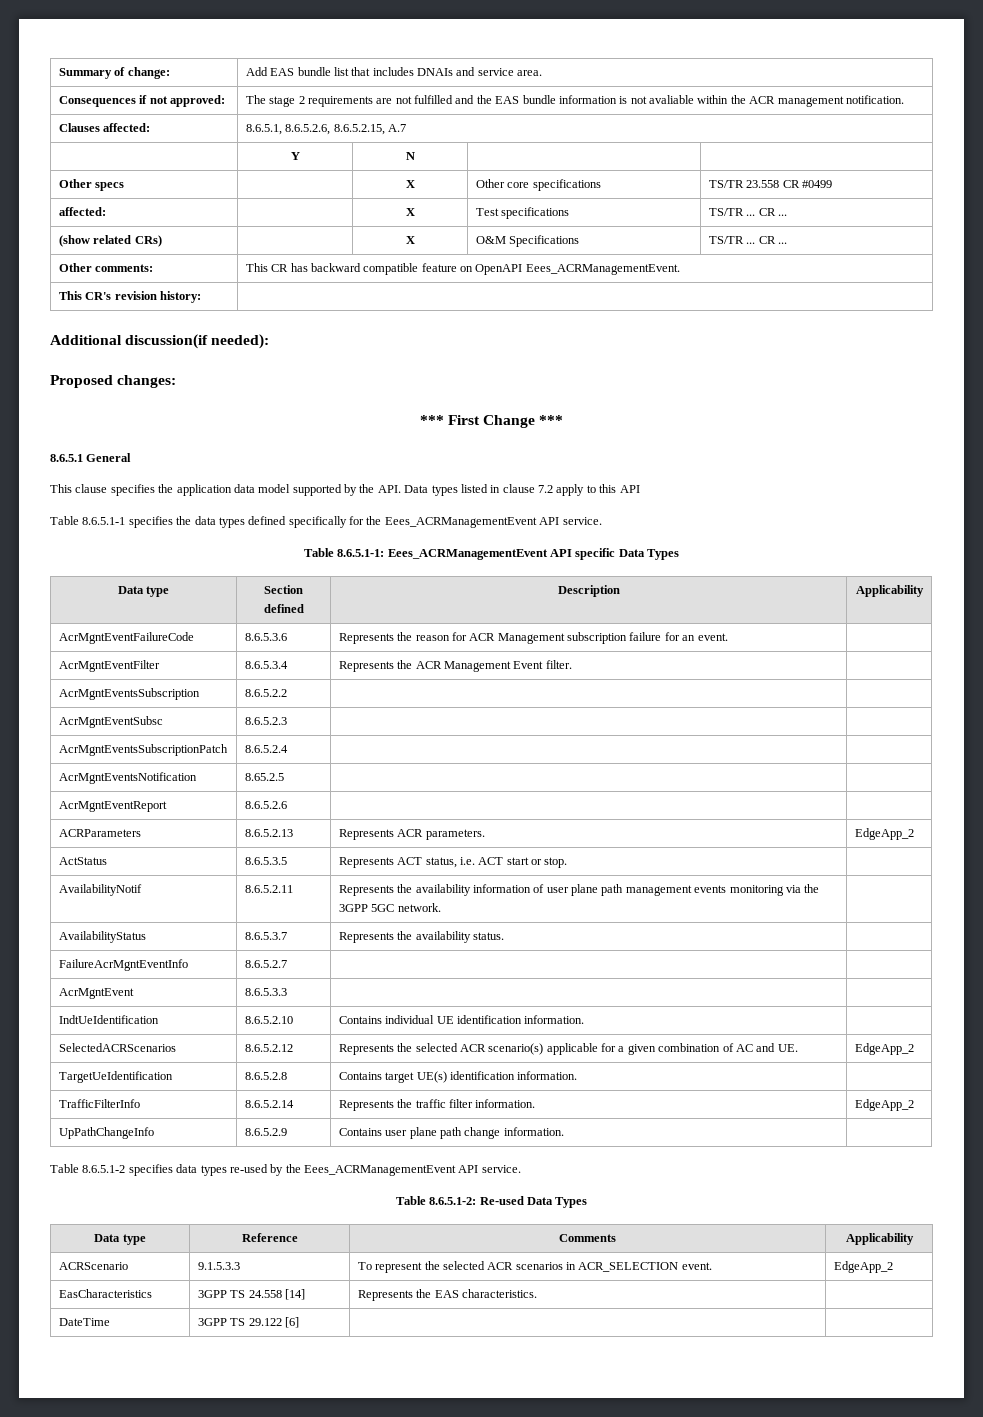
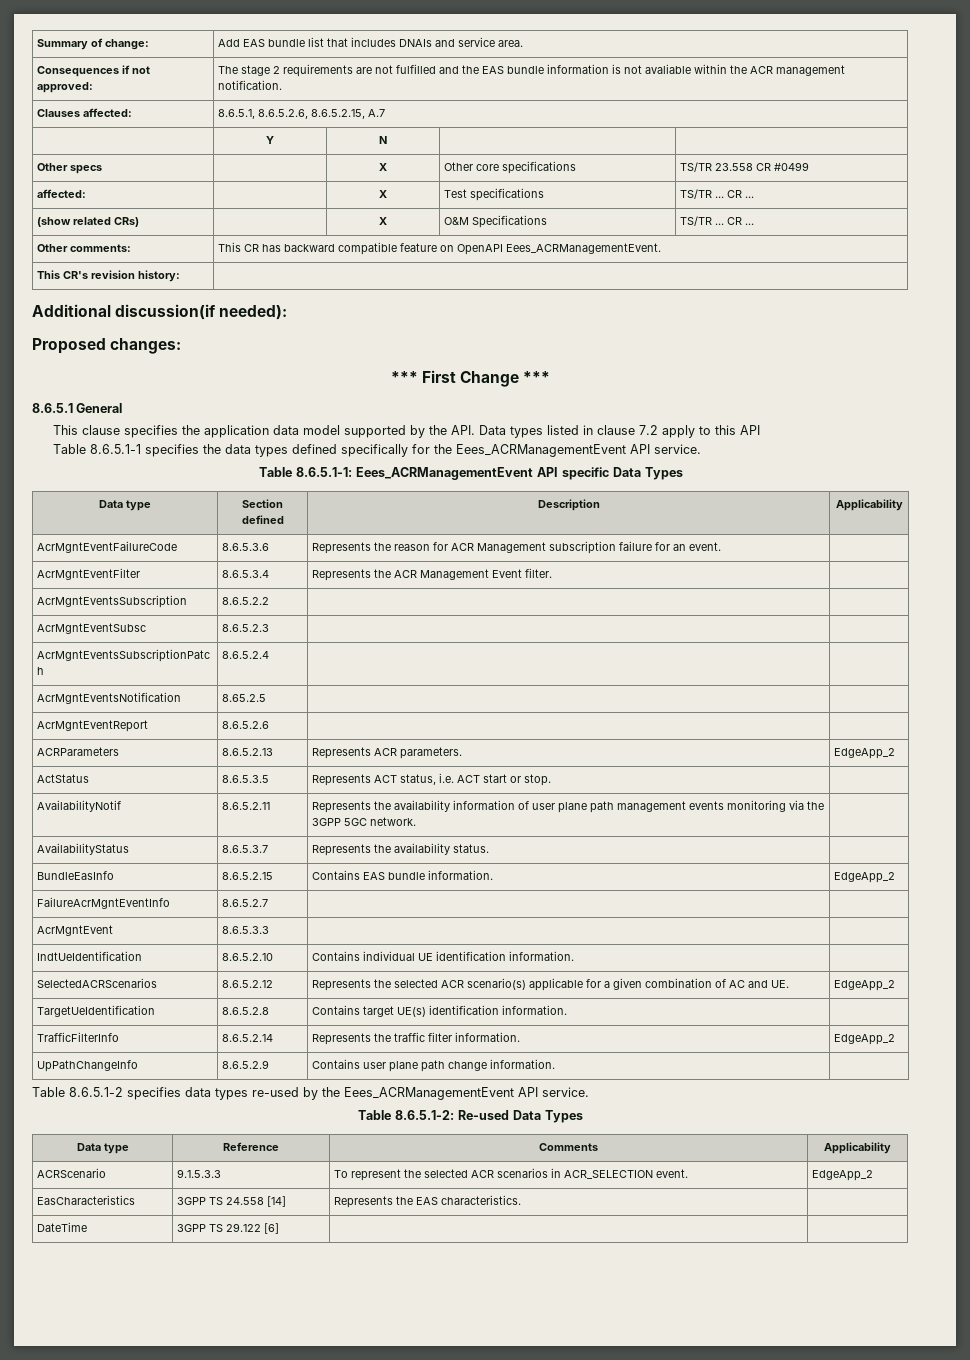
(504, 936) none -> [37,871,115,880] [222,872,274,880] [312,870,494,880] [834,872,896,883] // BundleEasInfo | 8.6.5.2.15 | Contains EAS bundle information. | EdgeApp_2

